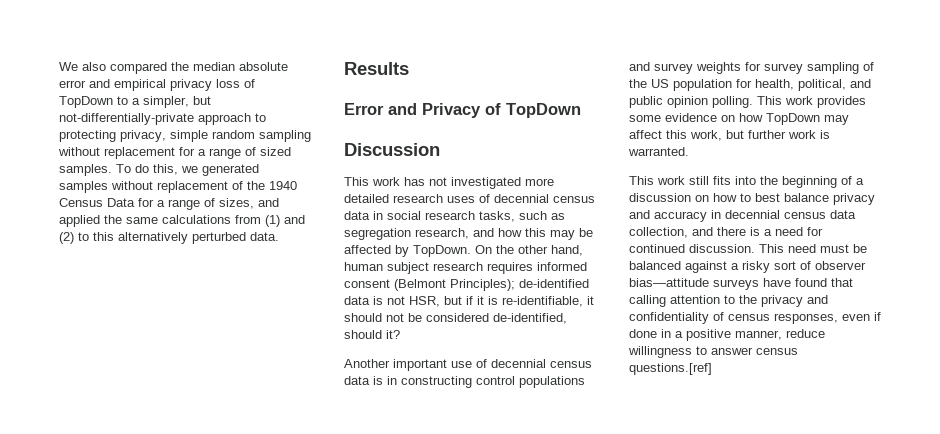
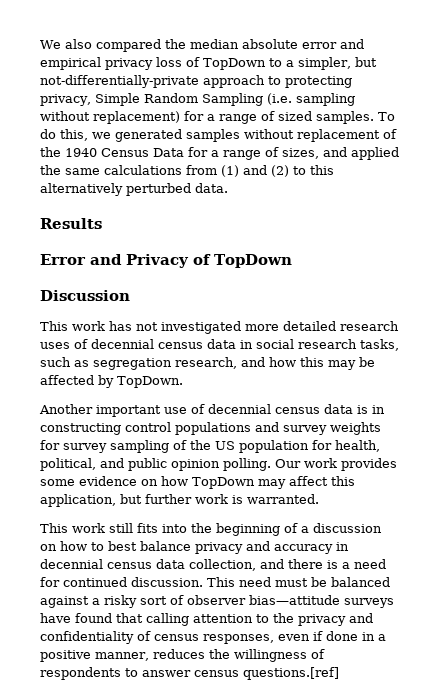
[170,130,255,142] simple random -> [94,93,292,106] Simple Random Sampling (i.e.
[104,147,175,159] replacement -> [93,111,180,124] replacement)
[475,245,583,256] [344,262,587,274] [344,279,589,291] [344,296,594,307] [344,313,567,324] [344,330,400,339] On the other hand, human subject research requires informed consent (Belmont Principles); de-identified data is not HSR, but if it is re-identifiable, it should not be considered de-identified, should it? -> (183, 382) none
[757,96,782,105] This -> [275,459,301,468] Our
[690,130,722,141] work, -> [40,494,116,507] application,
[786,329,825,338] [628,346,692,358] reduce willingness -> [152,649,325,662] [40,667,121,680] reduces the willingness of respondents

